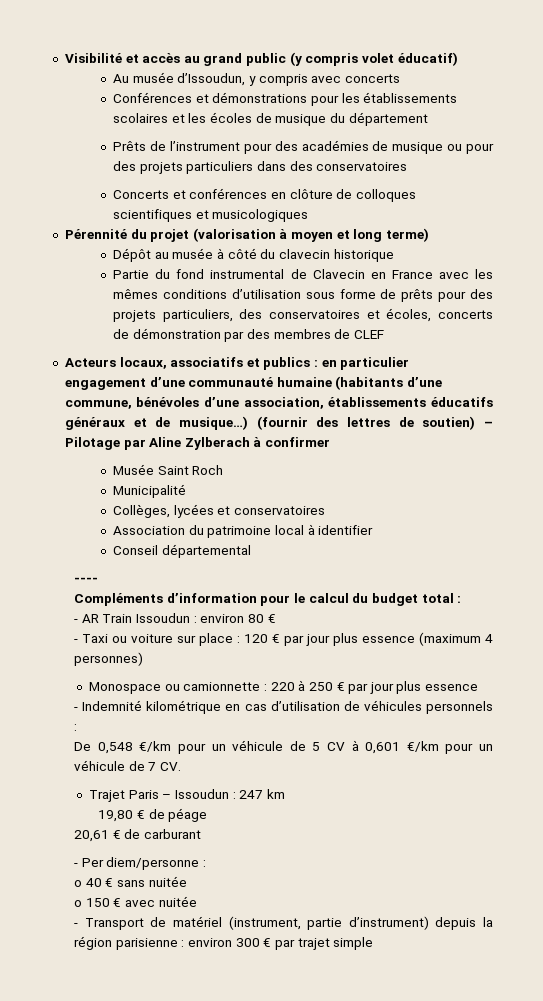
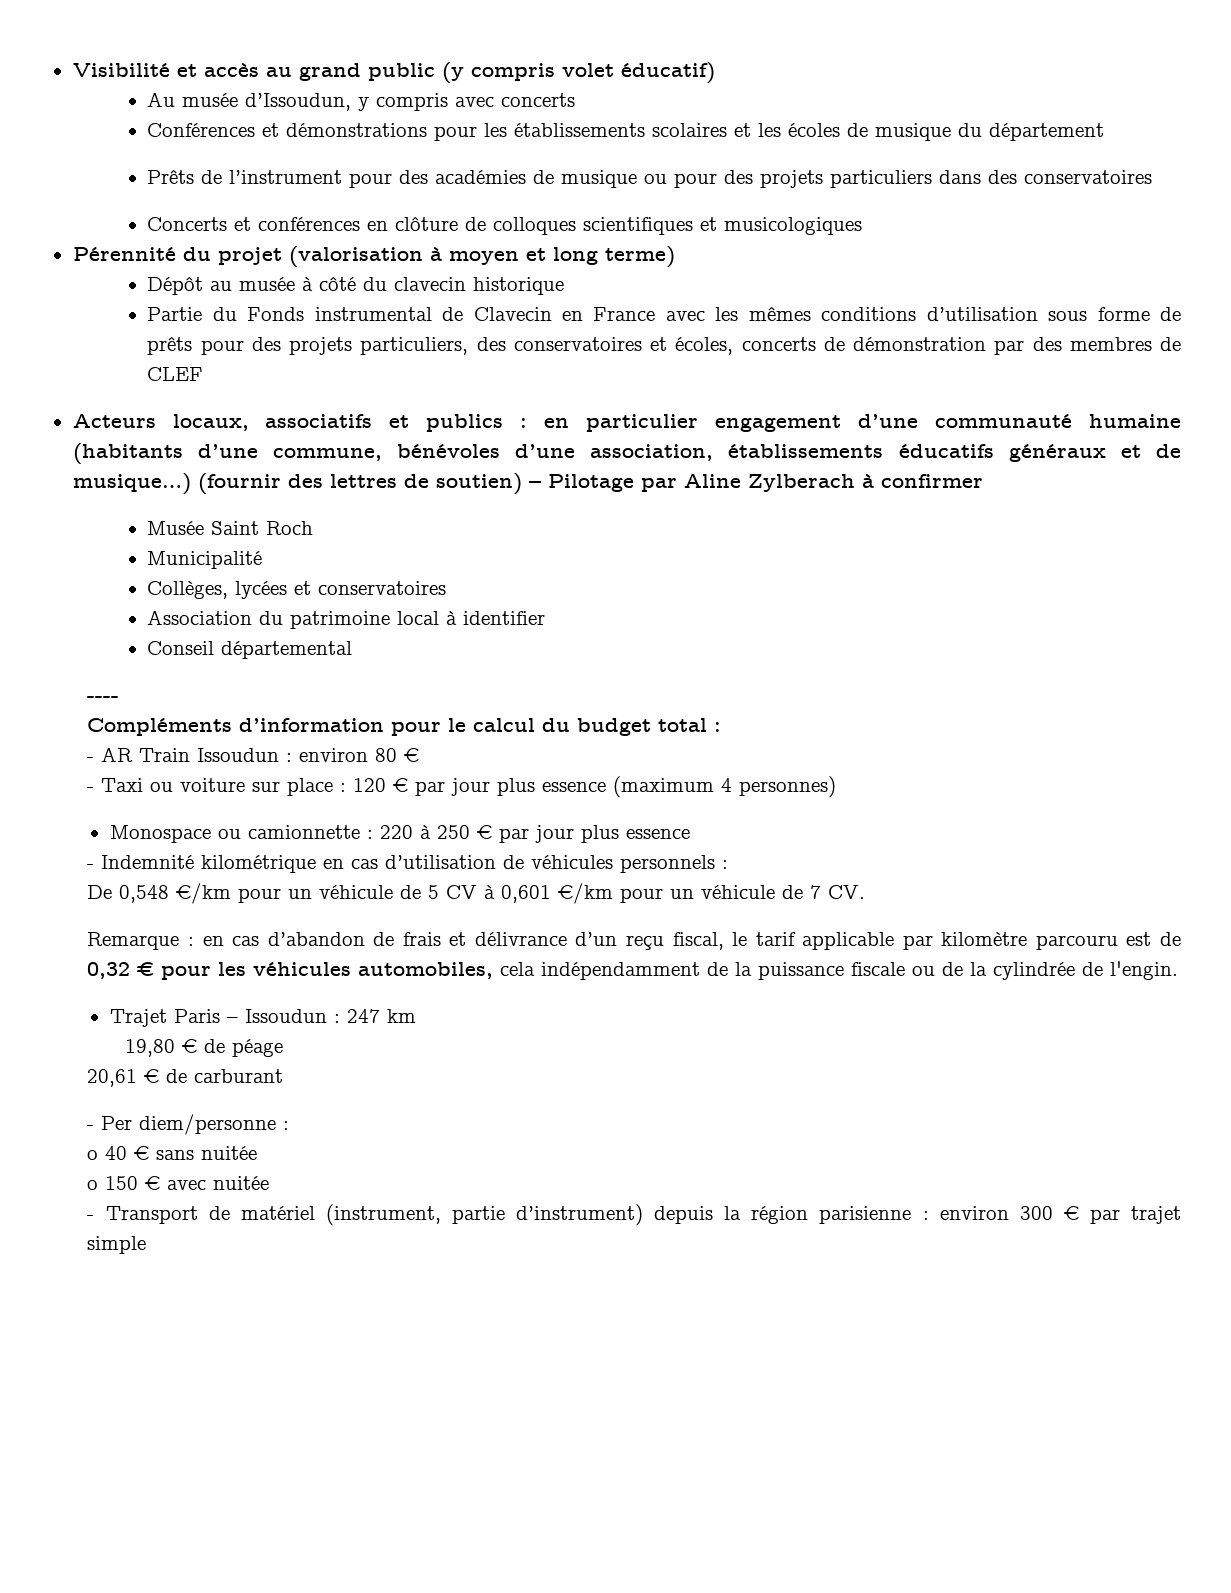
[176,269,205,279] fond -> [247,307,305,321] Fonds
(182, 766) none -> [87,932,1182,950] [87,961,1179,980] // Remarque : en cas d’abandon de frais et délivrance d’un reçu fiscal, le tarif applicable par kilomètre parcouru est de 0,32 € pour les véhicules automobiles, cela indépendamment de la puissance fiscale ou de la cylindrée de l'engin.

